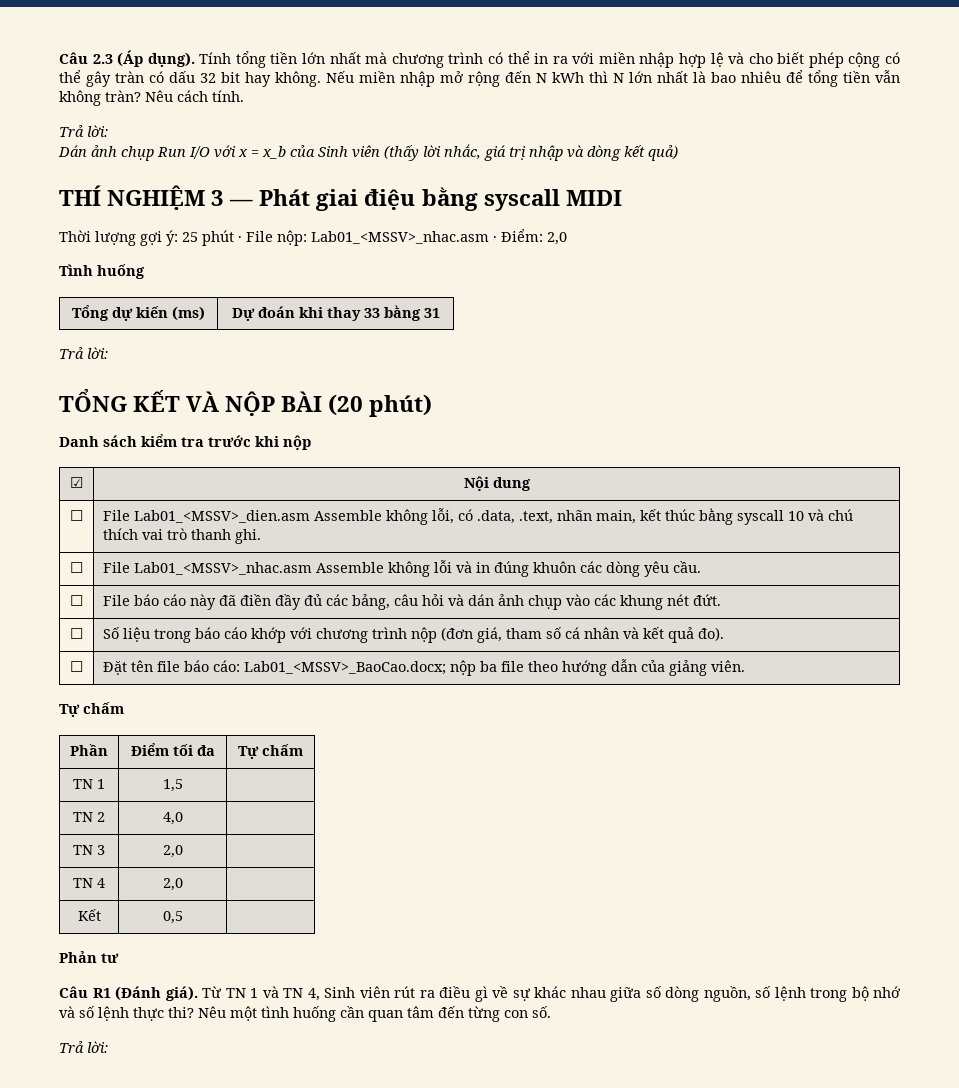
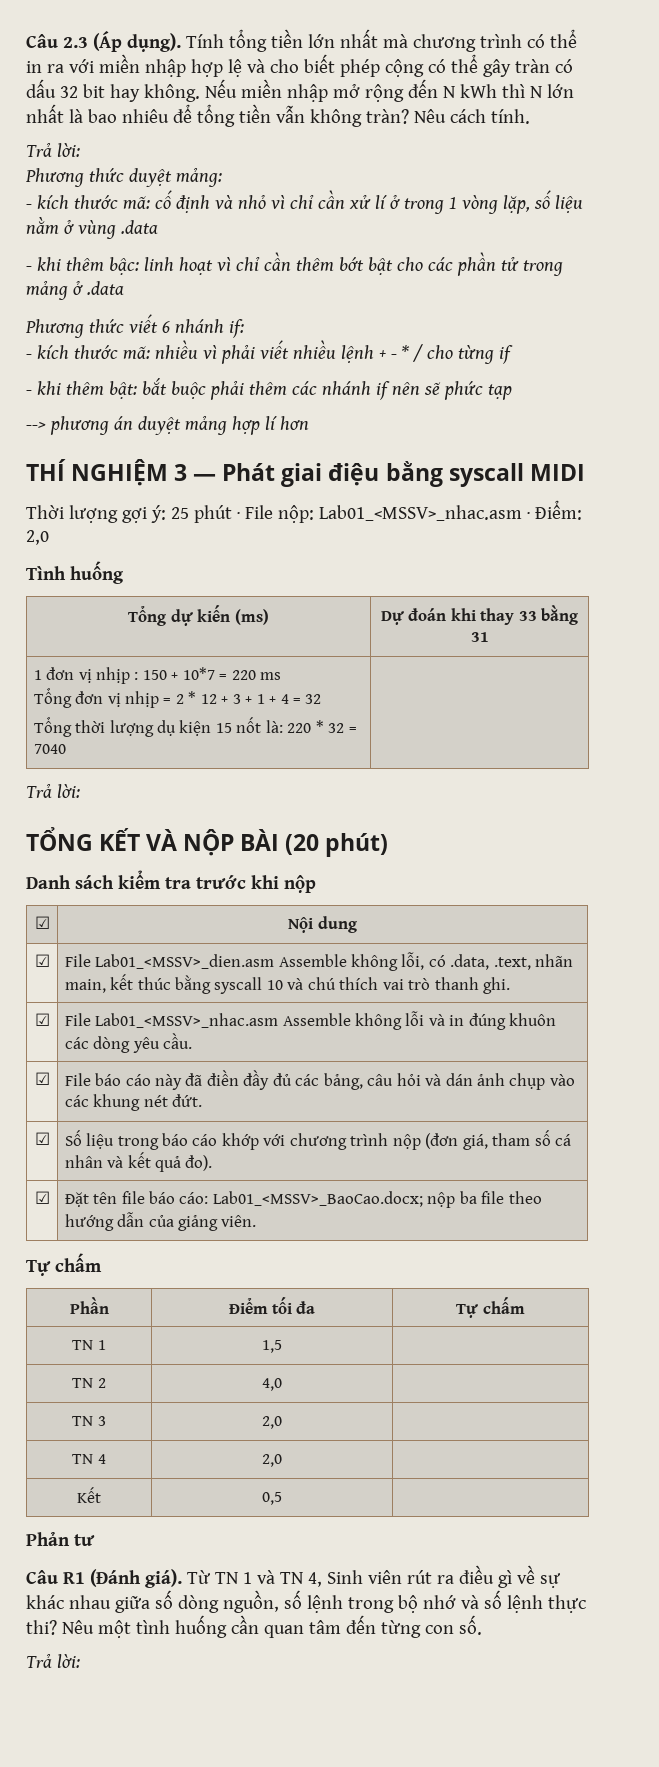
[58,144,678,161] Dán ảnh chụp Run I/O với x = x_b của Sinh viên (thấy lời nhắc, giá trị nhập và dòng kết quả) -> [25,168,222,187] [26,190,583,214] [26,216,158,239] [26,252,563,276] [26,281,124,300] [25,314,244,338] [26,340,513,364] [26,377,512,400] [26,416,309,435] Phương thức duyệt mảng: // - kích thước mã: cố định và nhỏ vì chỉ cần xử lí ở trong 1 vòng lặp, số liệu nằm ở vùng .data // - khi thêm bậc: linh hoạt vì chỉ cần thêm bớt bật cho các phần tử trong mảng ở .data // Phương thức viết 6 nhánh if: // - kích thước mã: nhiều vì phải viết nhiều lệnh + - * / cho từng if // - khi thêm bật: bắt buộc phải thêm các nhánh if nên sẽ phức tạp // --> phương án duyệt mảng hợp lí hơn
(440, 313) none -> [33,667,282,684] [33,688,322,708] [33,717,357,737] [33,744,66,754] // 1 đơn vị nhịp : 150 + 10*7 = 220 ms // Tổng đơn vị nhịp = 2 * 12 + 3 + 1 + 4 = 32 // Tổng thời lượng dụ kiện 15 nốt là: 220 * 32 = 7040 |
[70,510,83,521] ☐ -> [34,954,50,967] ☑
[70,562,83,573] ☐ -> [34,1013,50,1026] ☑
[70,595,83,606] ☐ -> [34,1072,50,1085] ☑
[70,628,83,639] ☐ -> [34,1132,50,1145] ☑
[70,661,83,672] ☐ -> [34,1191,50,1204] ☑

